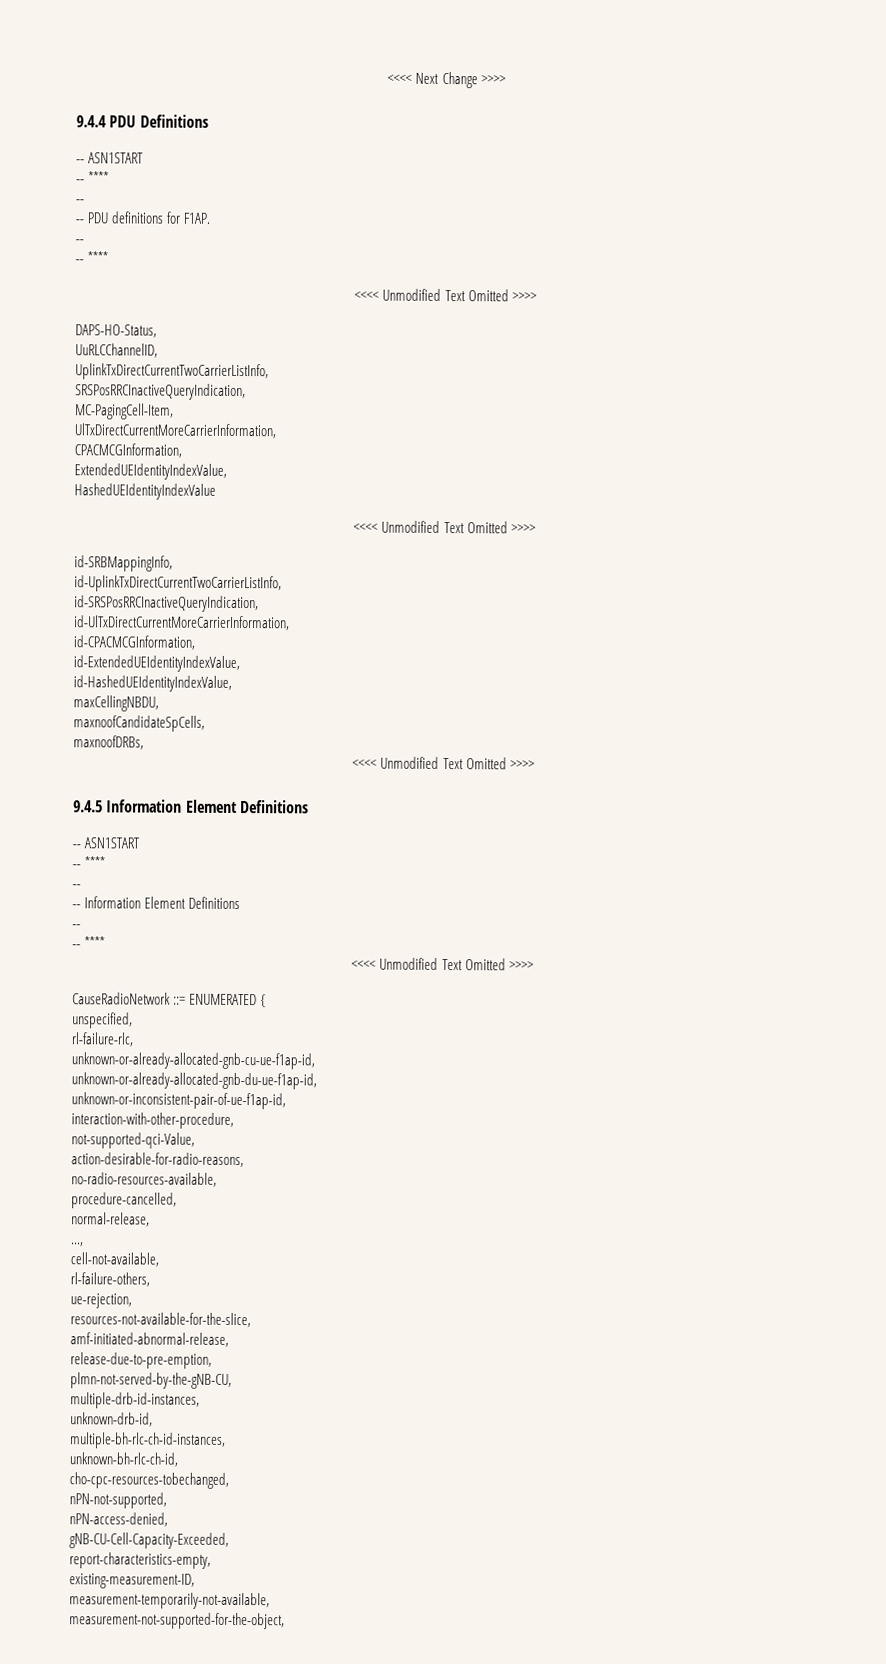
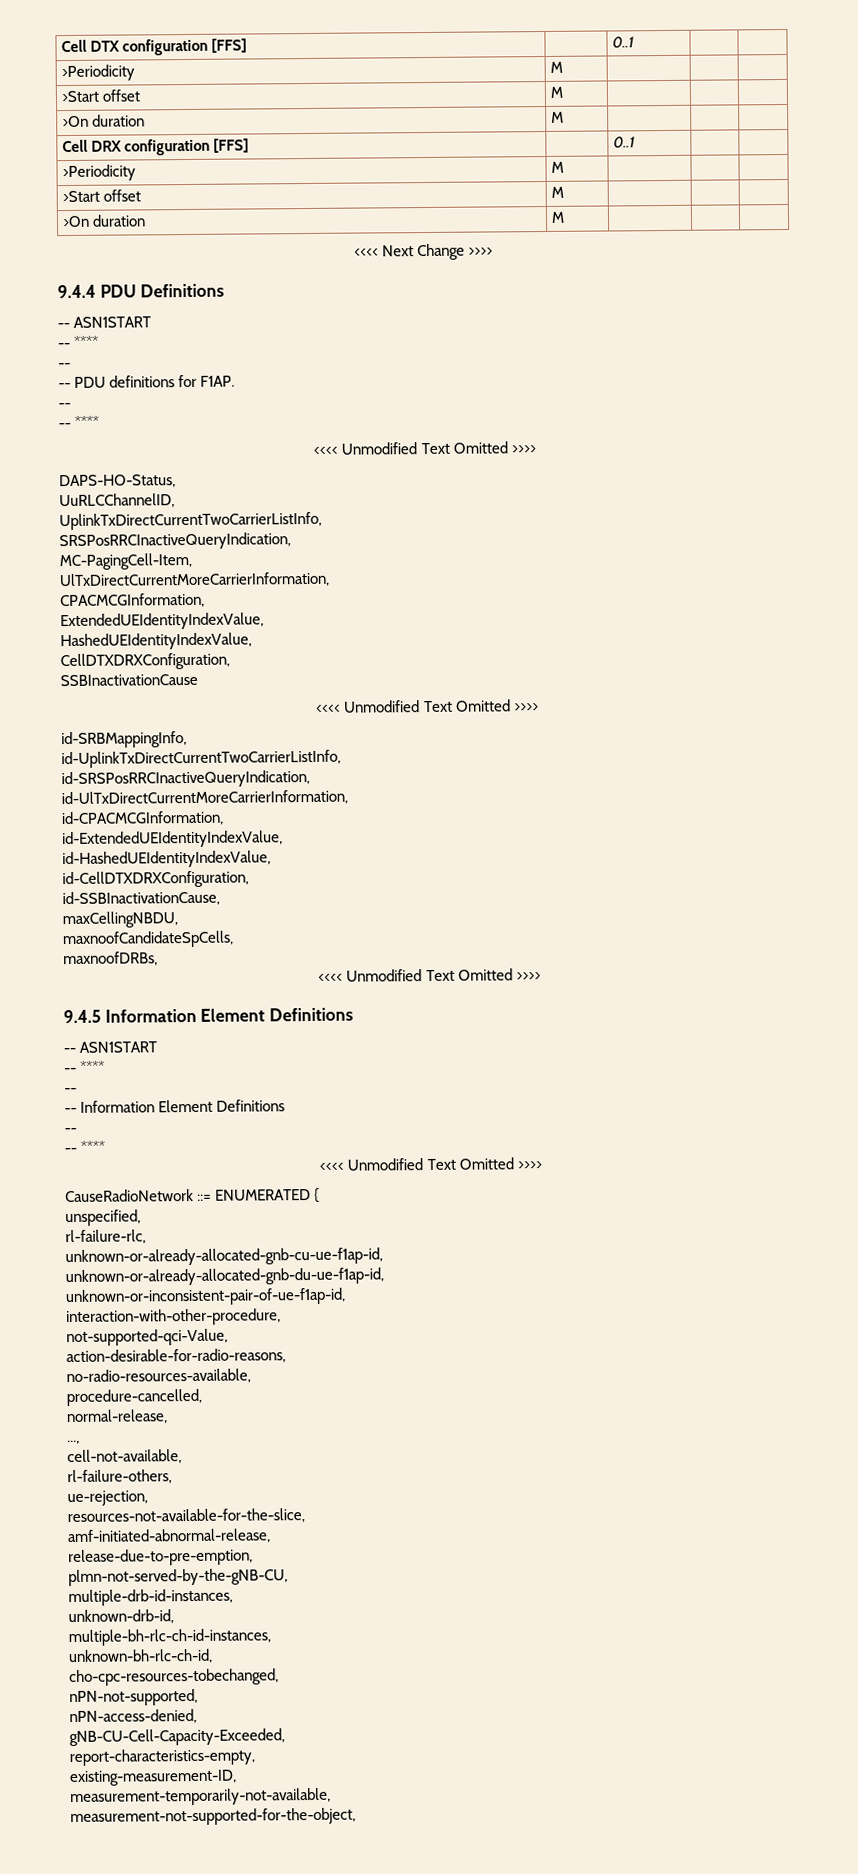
(387, 79) none -> [61,38,248,56] [612,36,635,49] [61,64,136,82] [550,61,564,73] [61,89,141,103] [550,86,564,98] [62,114,146,128] [551,111,565,123] [62,138,250,156] [613,136,636,149] [62,164,137,182] [551,161,565,173] [62,189,142,203] [551,186,565,198] [62,214,147,228] [551,211,566,223] Cell DTX configuration [FFS] | | 0..1 | | // >Periodicity | M | | | // >Start offset | M | | | // >On duration | M | | | // Cell DRX configuration [FFS] | | 0..1 | | // >Periodicity | M | | | // >Start offset | M | | | // >On duration | M | | | //
[74,483,216,500] HashedUEIdentityIndexValue -> [60,632,252,651] [60,652,230,671] [60,673,198,687] HashedUEIdentityIndexValue, // CellDTXDRXConfiguration, // SSBInactivationCause
(232, 683) none -> [62,870,249,889] [62,890,220,907] // id-CellDTXDRXConfiguration, // id-SSBInactivationCause,

